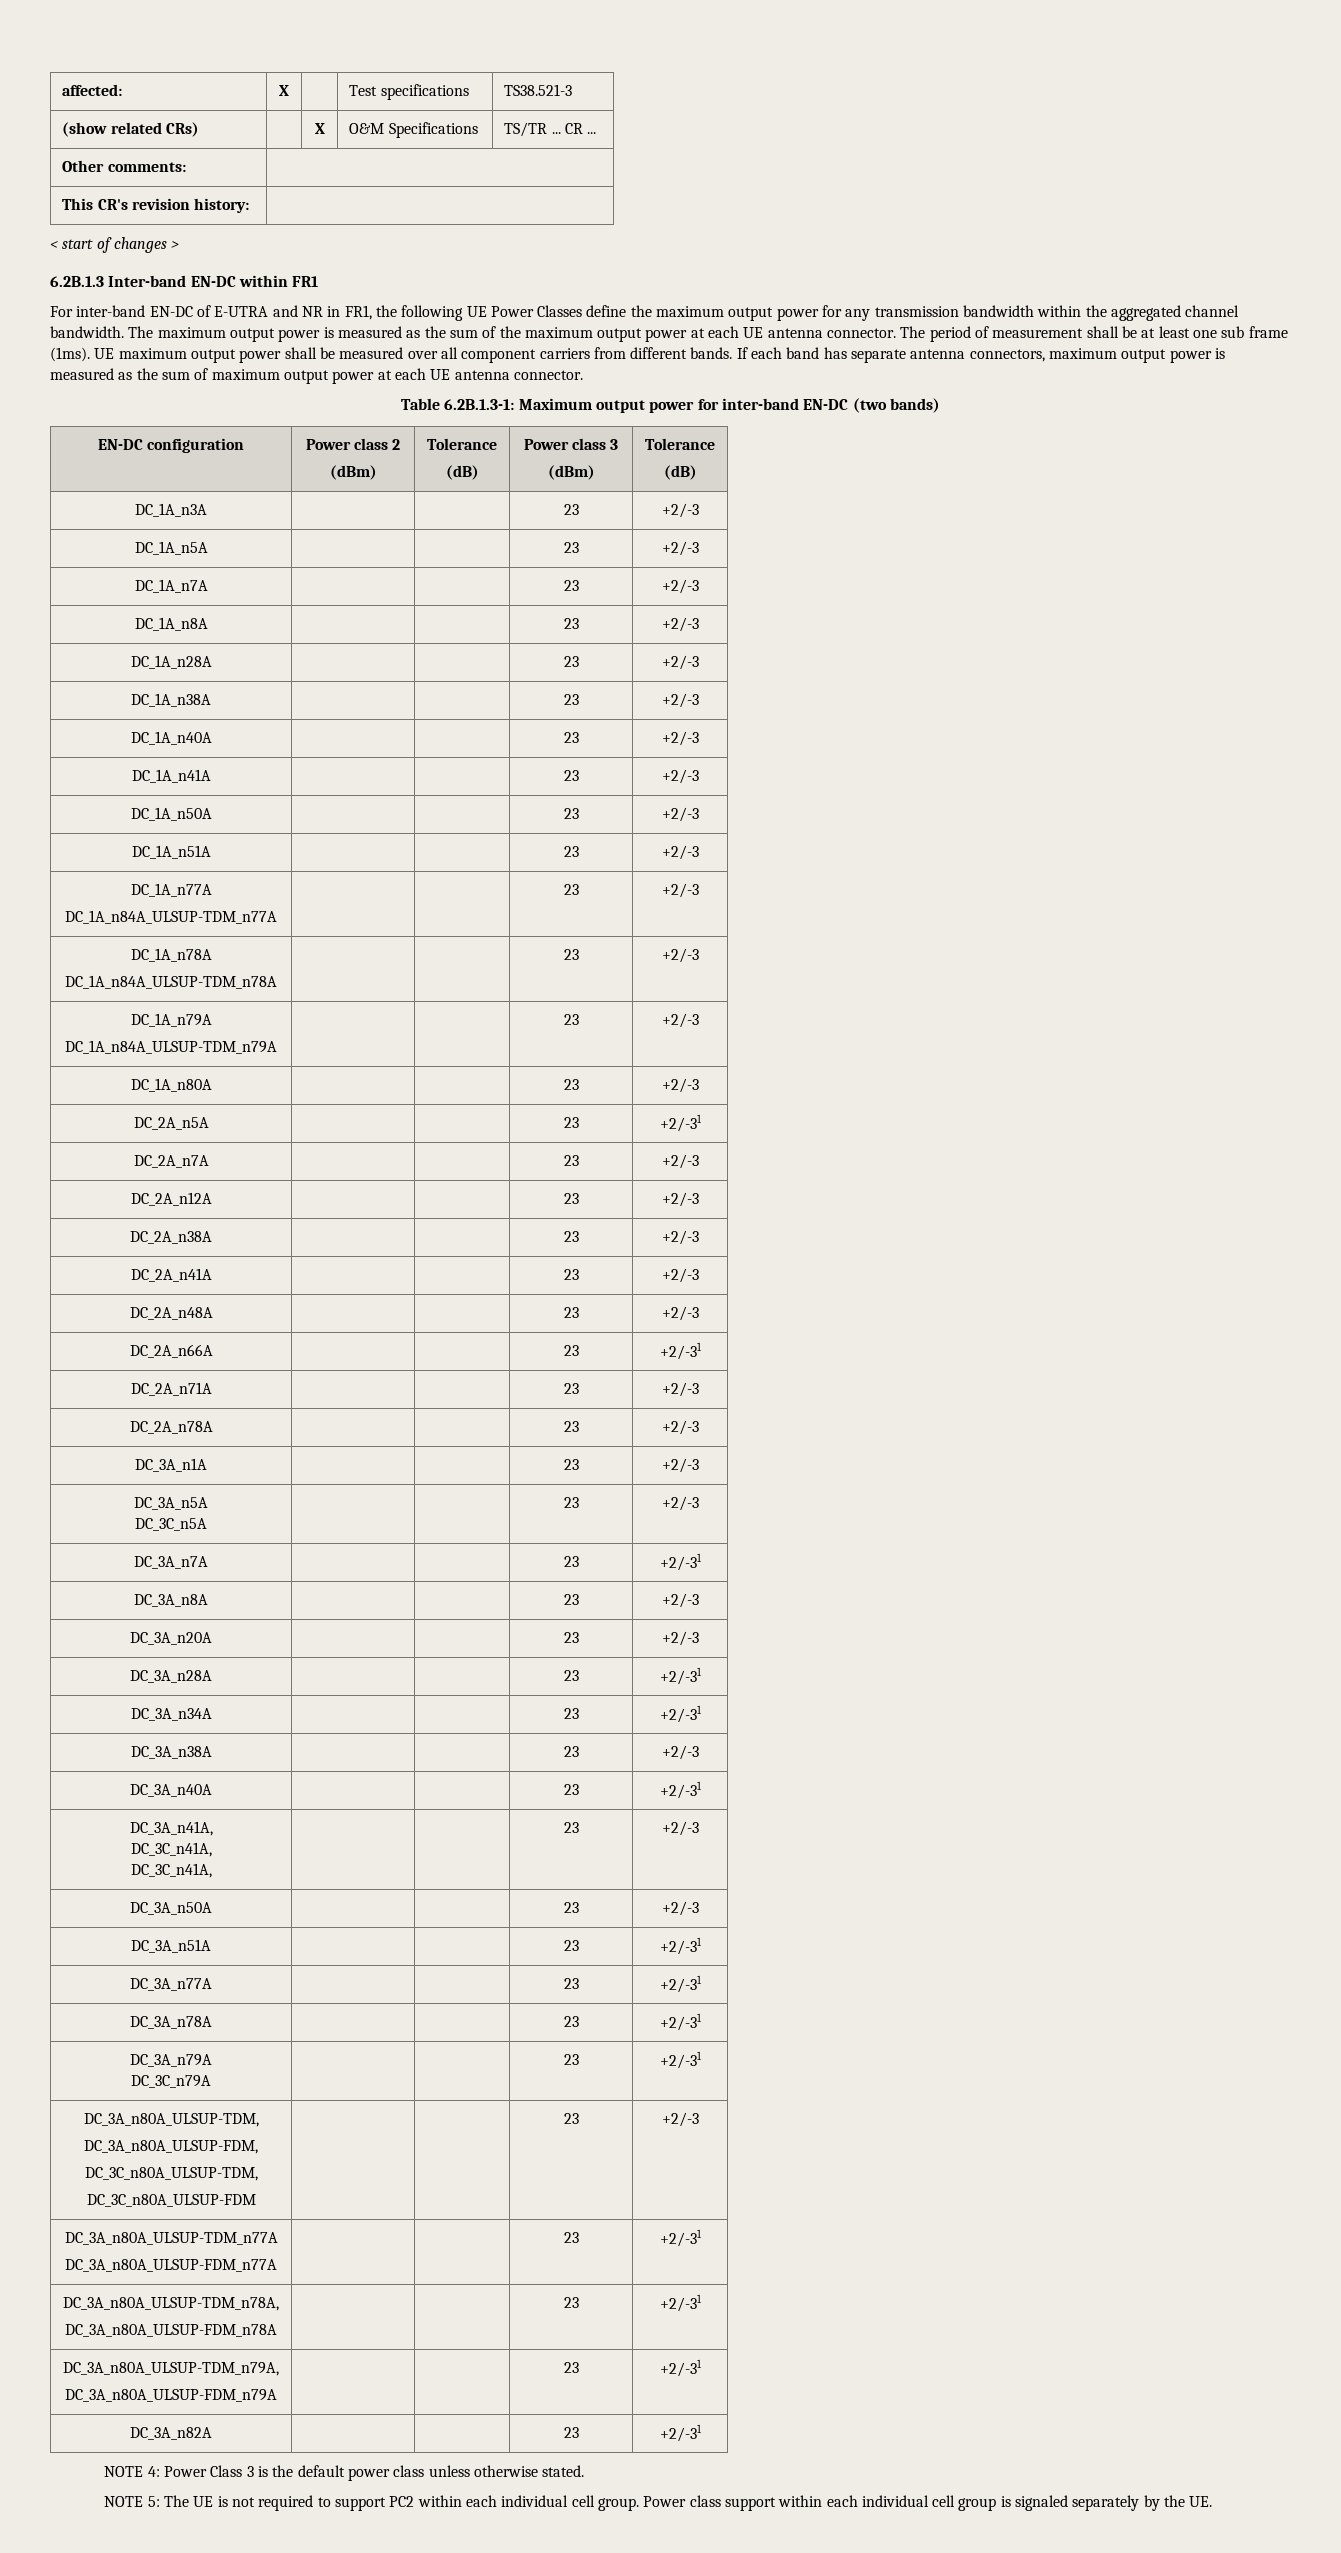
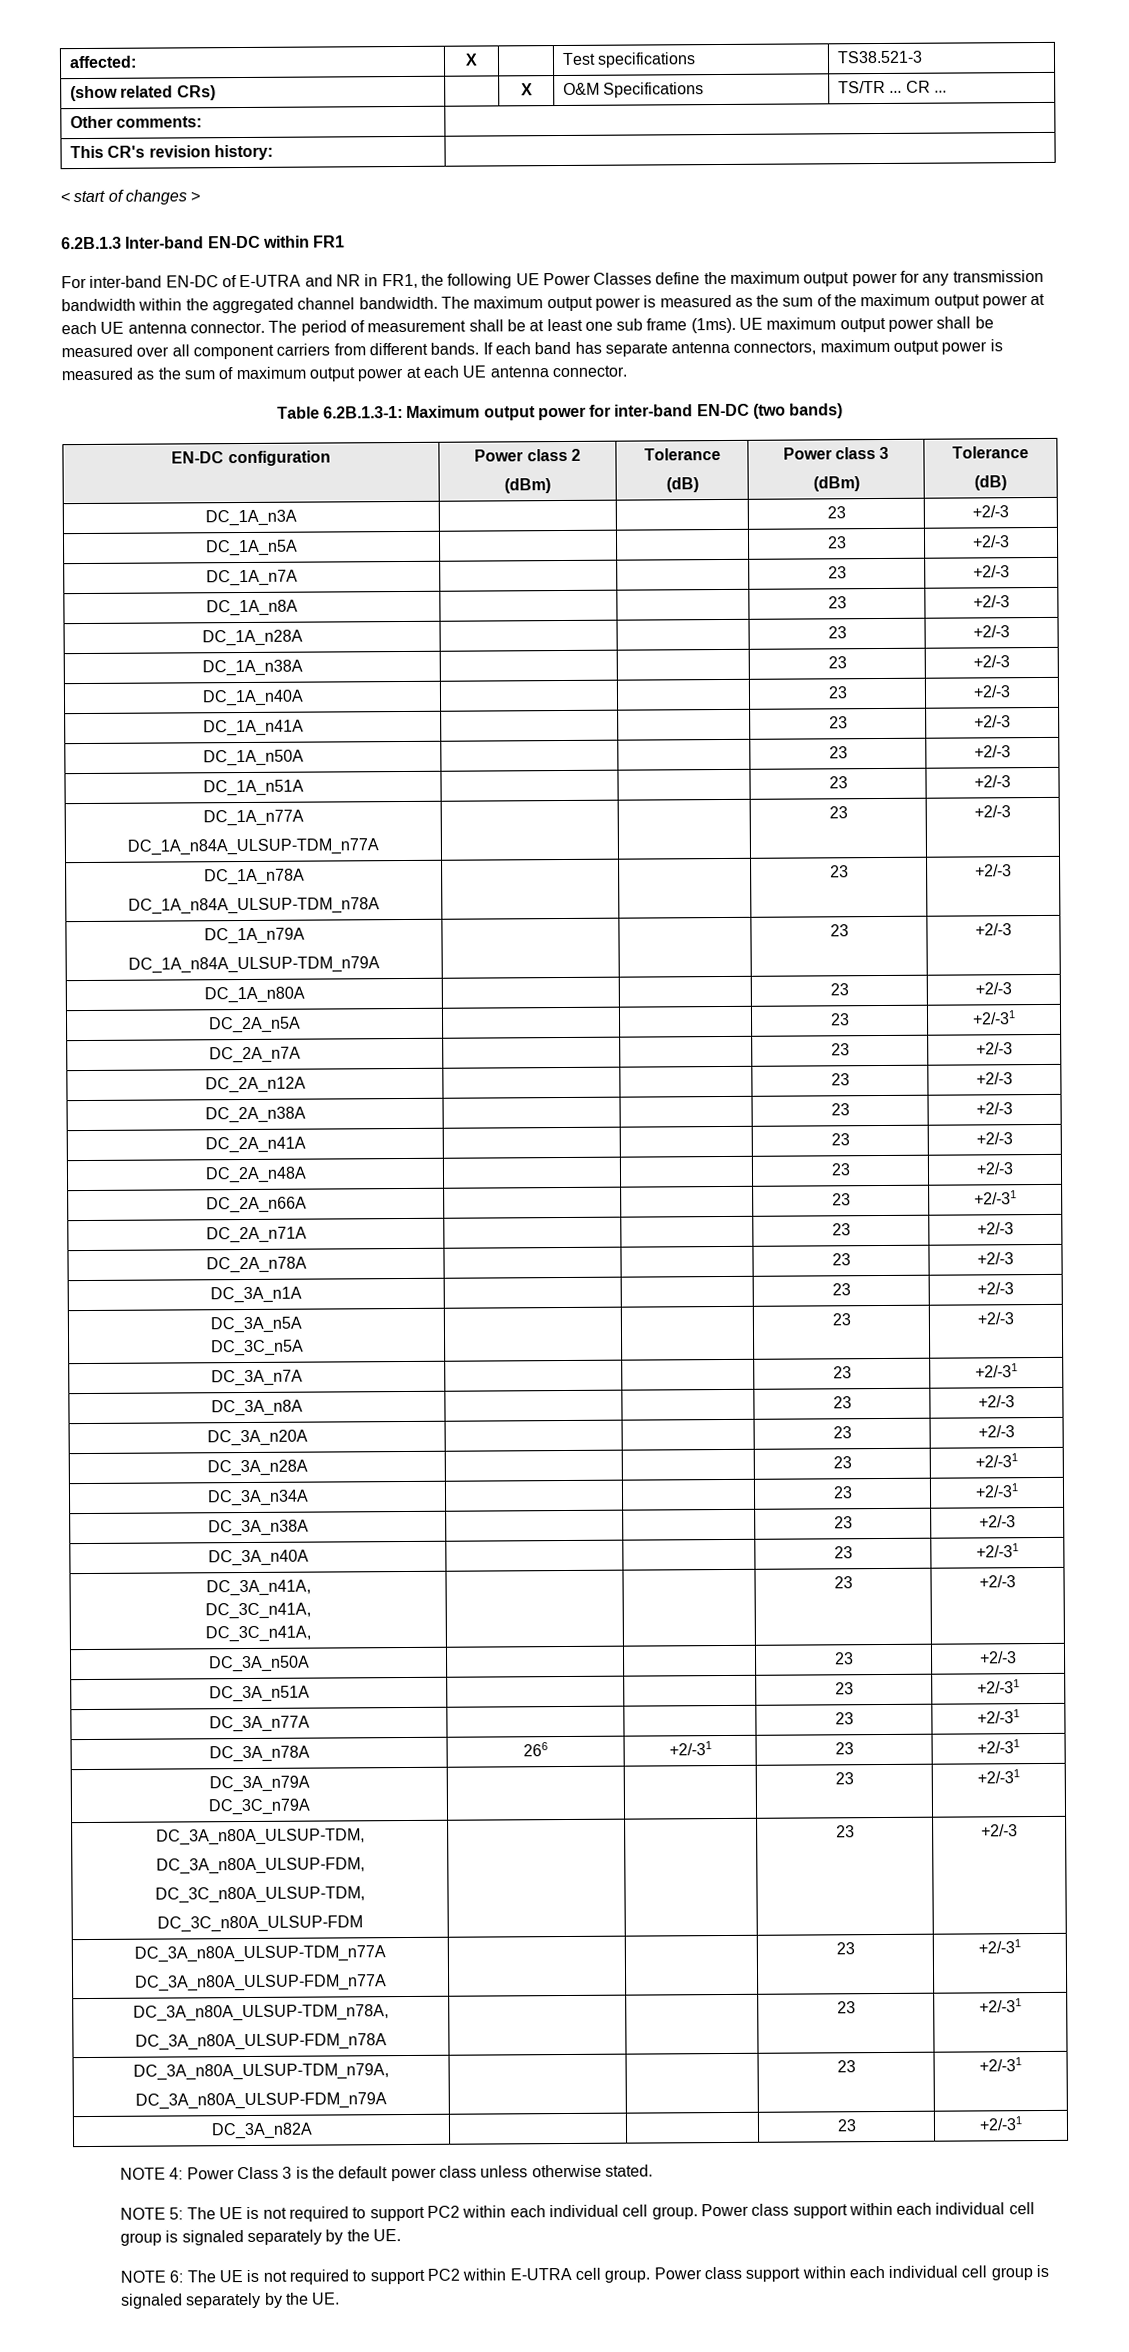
(212, 2022) | -> [523,1742,548,1757] [668,1741,712,1756] 266 | +2/-31
(1213, 2501) none -> [120,2264,1050,2285] [121,2292,341,2309] // NOTE 6: The UE is not required to support PC2 within E-UTRA cell group. Power class support within each individual cell group is signaled separately by the UE.

